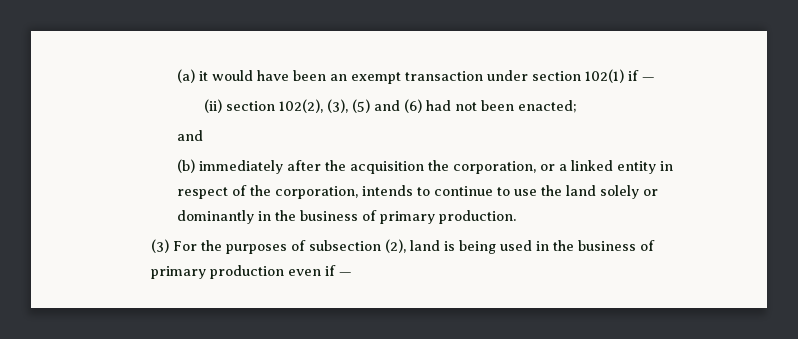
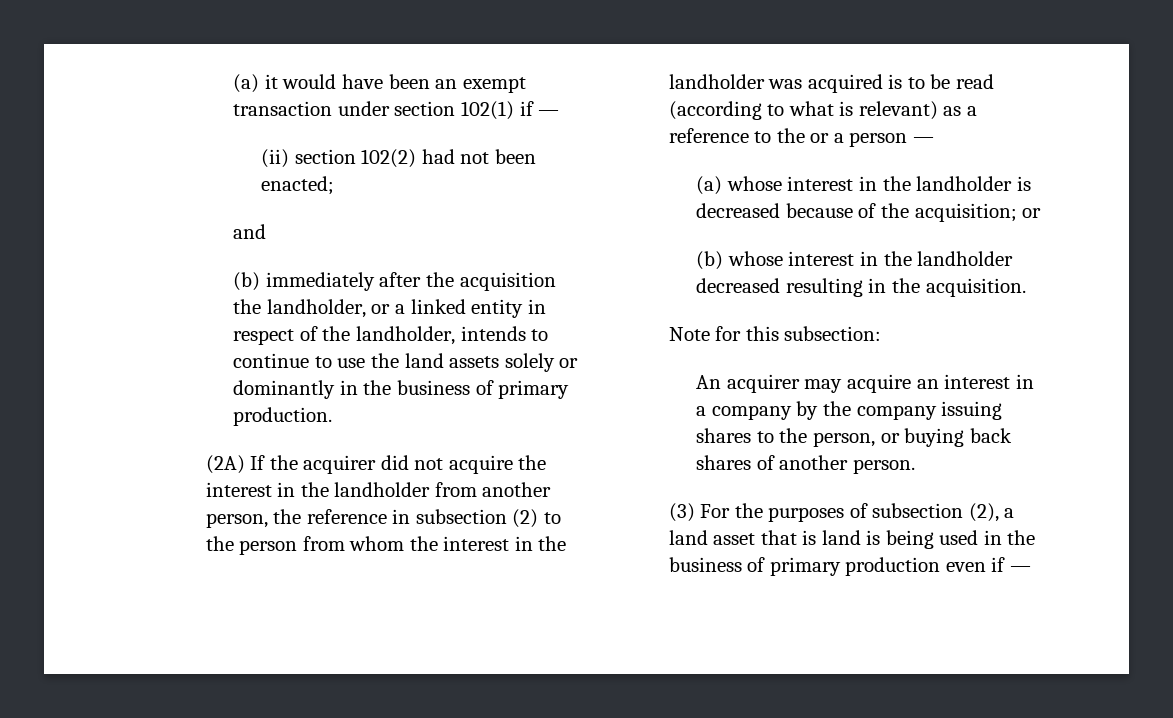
[279,99,423,113] 102(2), (3), (5) and (6) -> [361,149,417,168] 102(2)
[453,161,537,174] corporation, -> [266,299,366,318] landholder,
[275,186,359,199] corporation, -> [355,326,455,345] landholder,
(597, 190) none -> [449,356,500,368] assets
(517, 217) none -> [205,455,547,474] [205,482,552,497] [205,509,561,528] [205,536,567,555] [668,74,994,93] [668,101,977,120] [668,128,934,147] [696,176,1031,195] [696,203,1042,222] [696,251,1014,270] [696,278,1026,297] [668,326,882,341] [696,374,1034,393] [696,401,1003,420] [696,428,1012,447] [696,455,915,474] // (2A) If the acquirer did not acquire the interest in the landholder from another person, the reference in subsection (2) to the person from whom the interest in the landholder was acquired is to be read (according to what is relevant) as a reference to the or a person — // (a) whose interest in the landholder is decreased because of the acquisition; or // (b) whose interest in the landholder decreased resulting in the acquisition. // Note for this subsection: // An acquirer may acquire an interest in a company by the company issuing shares to the person, or buying back shares of another person.
(406, 246) none -> [1004,508,1015,518] [668,530,817,545] a land asset that is

